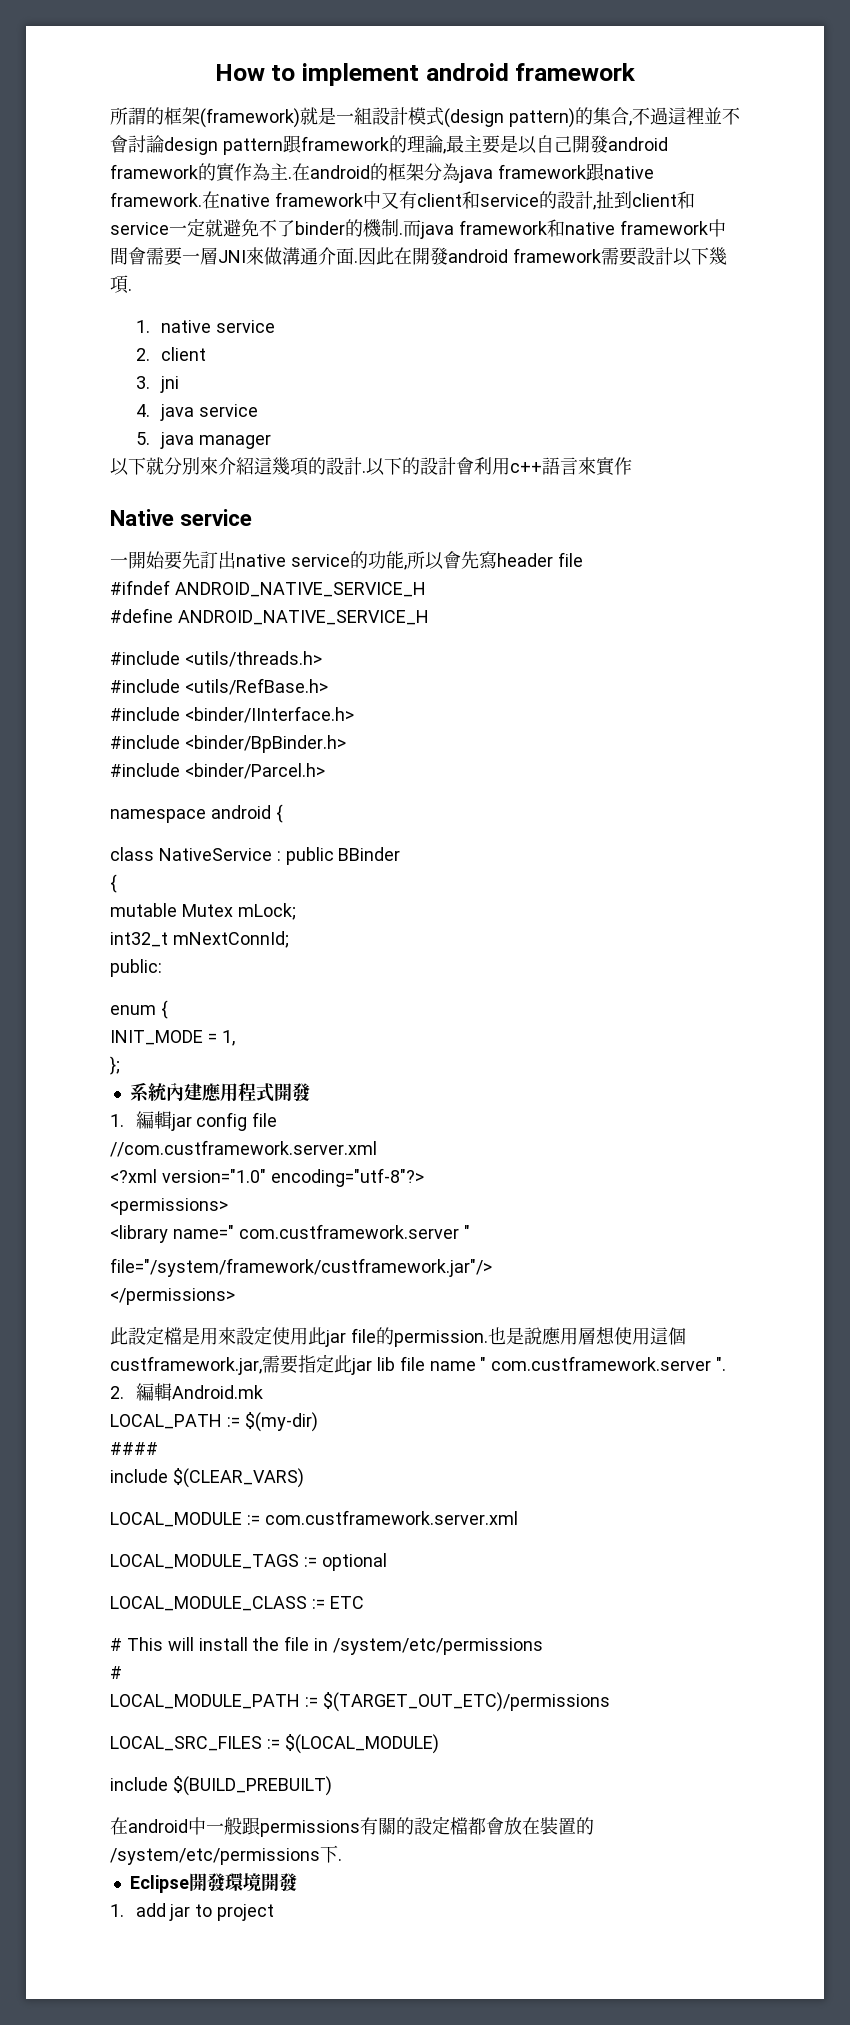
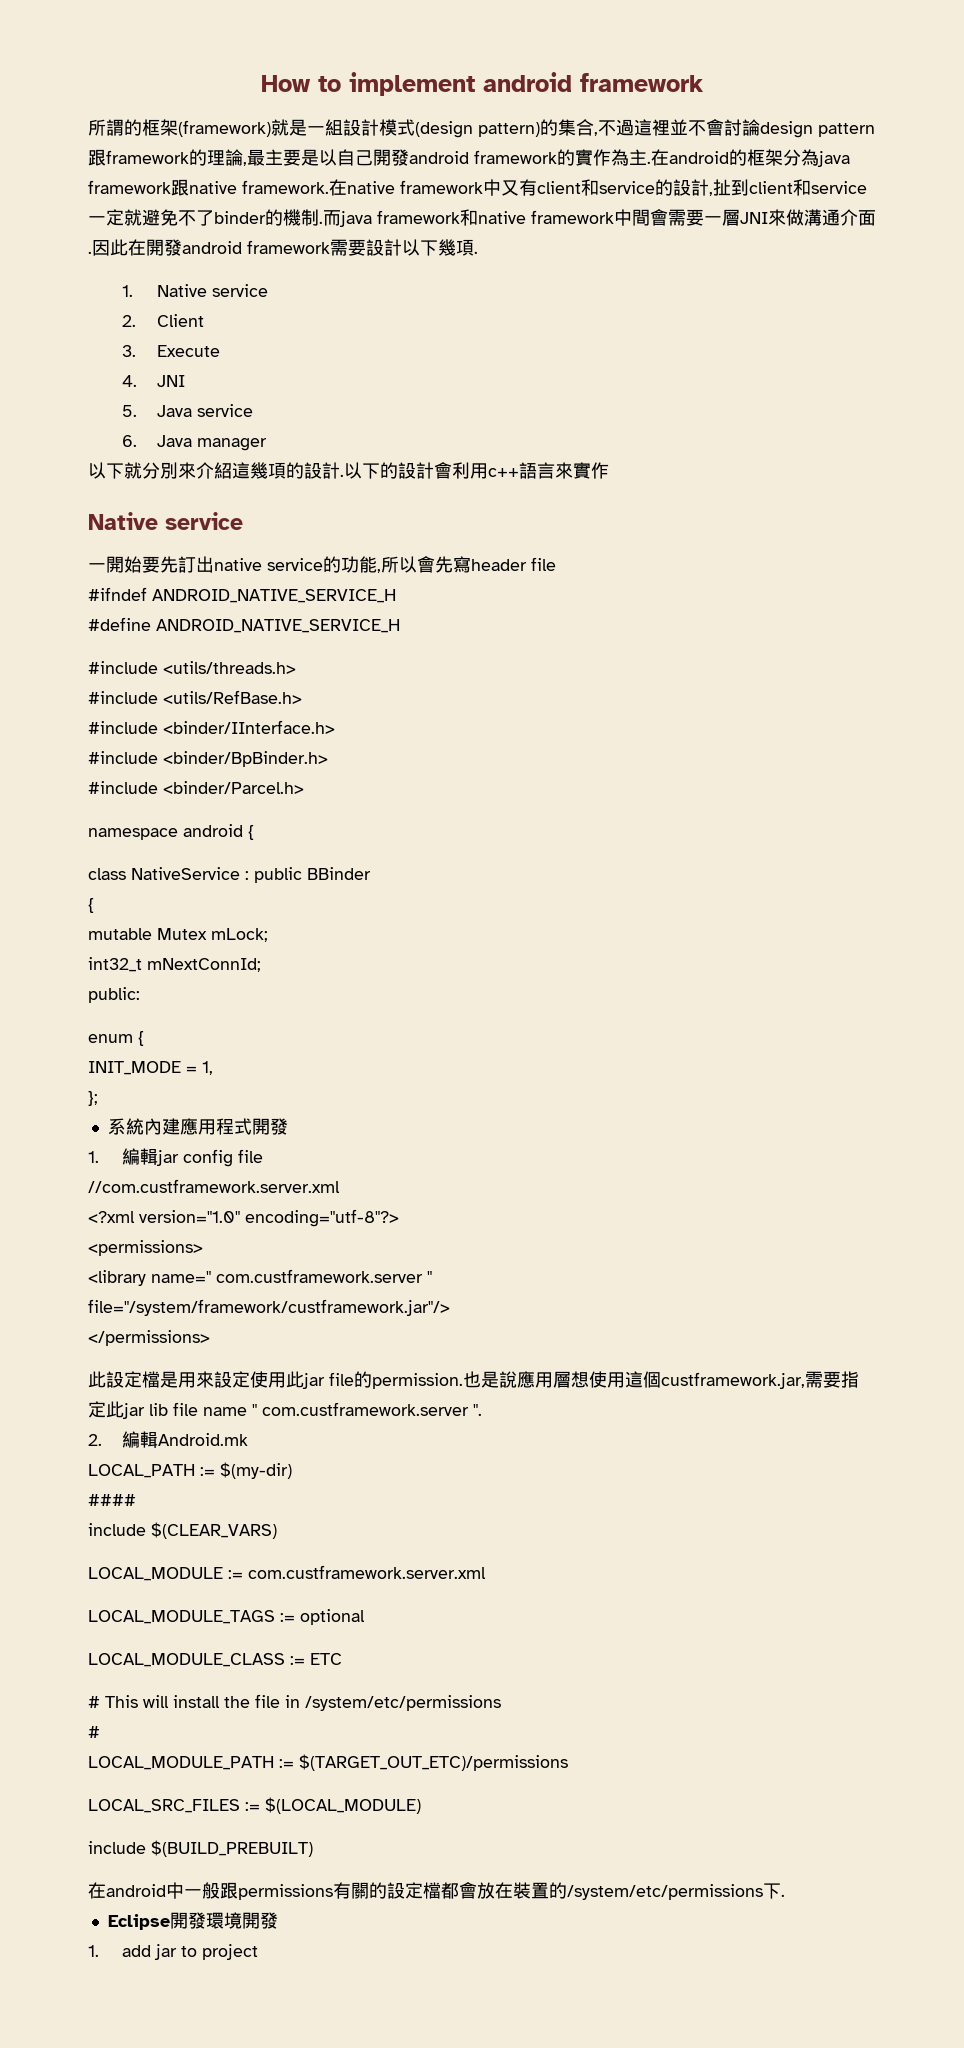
[161,320,212,333] native -> [156,284,207,297] Native
[161,347,207,361] client -> [156,314,204,327] Client
[160,376,180,393] jni -> [156,345,220,357] Execute
[160,404,258,421] [135,432,195,449] java service // 5. java -> [156,375,185,387] [122,404,253,417] [122,435,192,447] JNI // 5. Java service // 6. Java

